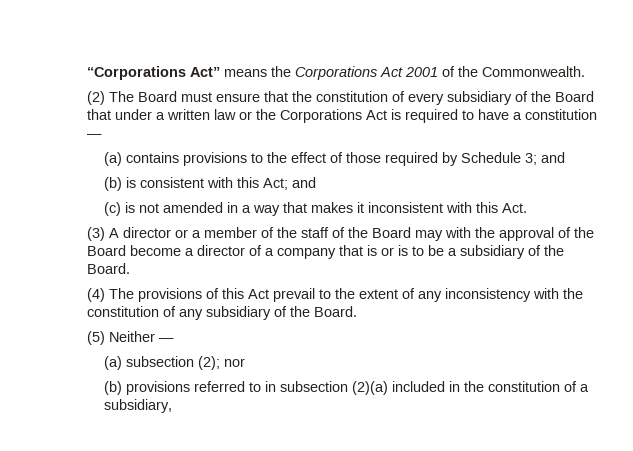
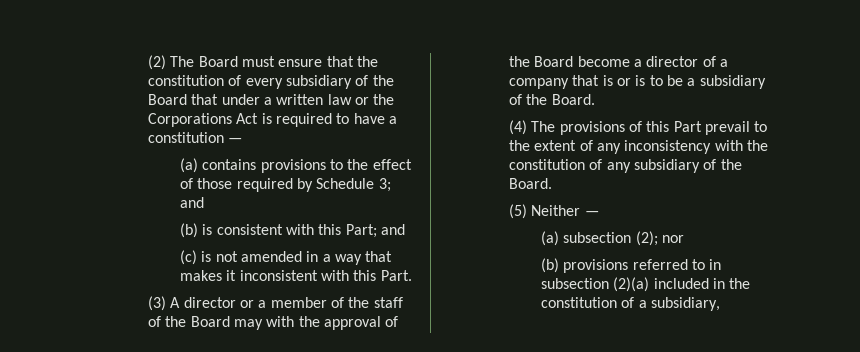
[86,66,585,80] “Corporations Act” means the Corporations Act 2001 of the Commonwealth. // -> (147, 62) none
[263,178,289,190] Act; -> [345,224,377,238] Part;
[502,203,528,213] Act. -> [380,270,412,281] Part.
[247,289,269,299] Act -> [673,121,702,132] Part

